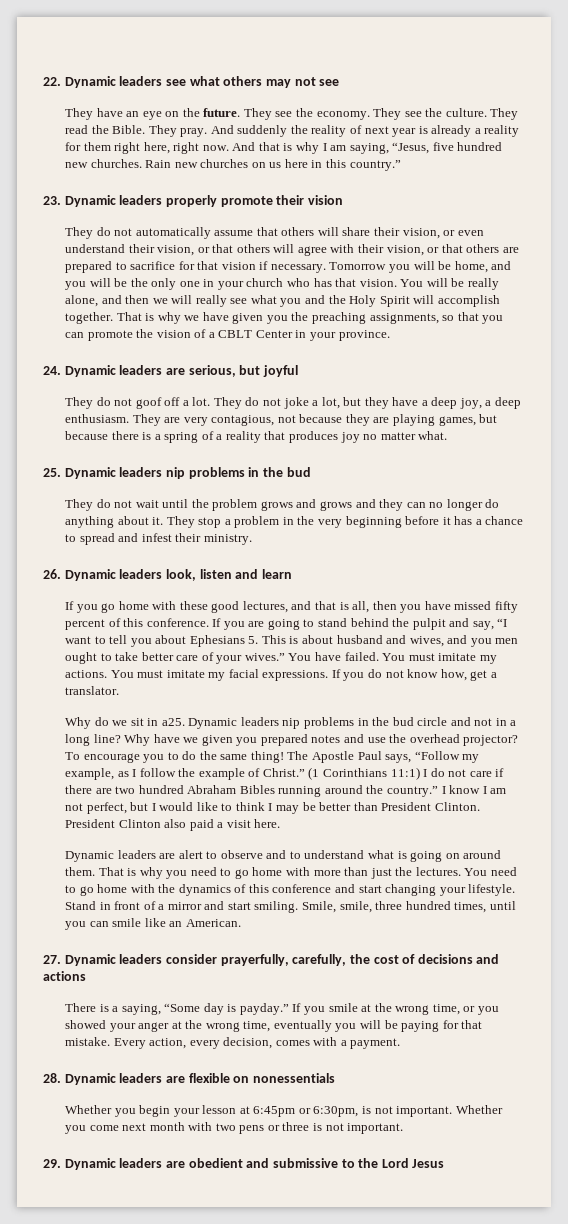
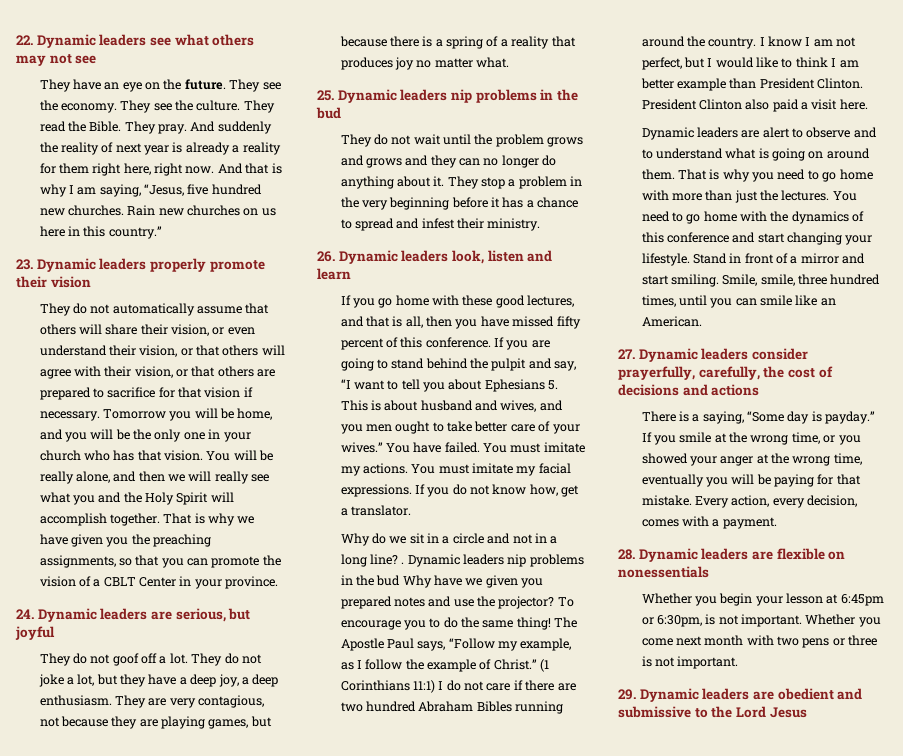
[161,717,517,729] [65,734,121,746] a25. Dynamic leaders nip problems in the bud circle and not in a long line? -> [442,533,558,544] [340,554,584,567] [340,575,401,586] a circle and not in a long line? . Dynamic leaders nip problems in the bud
[409,734,460,743] overhead -> (496, 601) none
[386,786,438,797] country.” -> [708,37,757,49] country.
[275,802,352,814] may be better -> [839,60,859,68] [640,78,726,91] am better example

